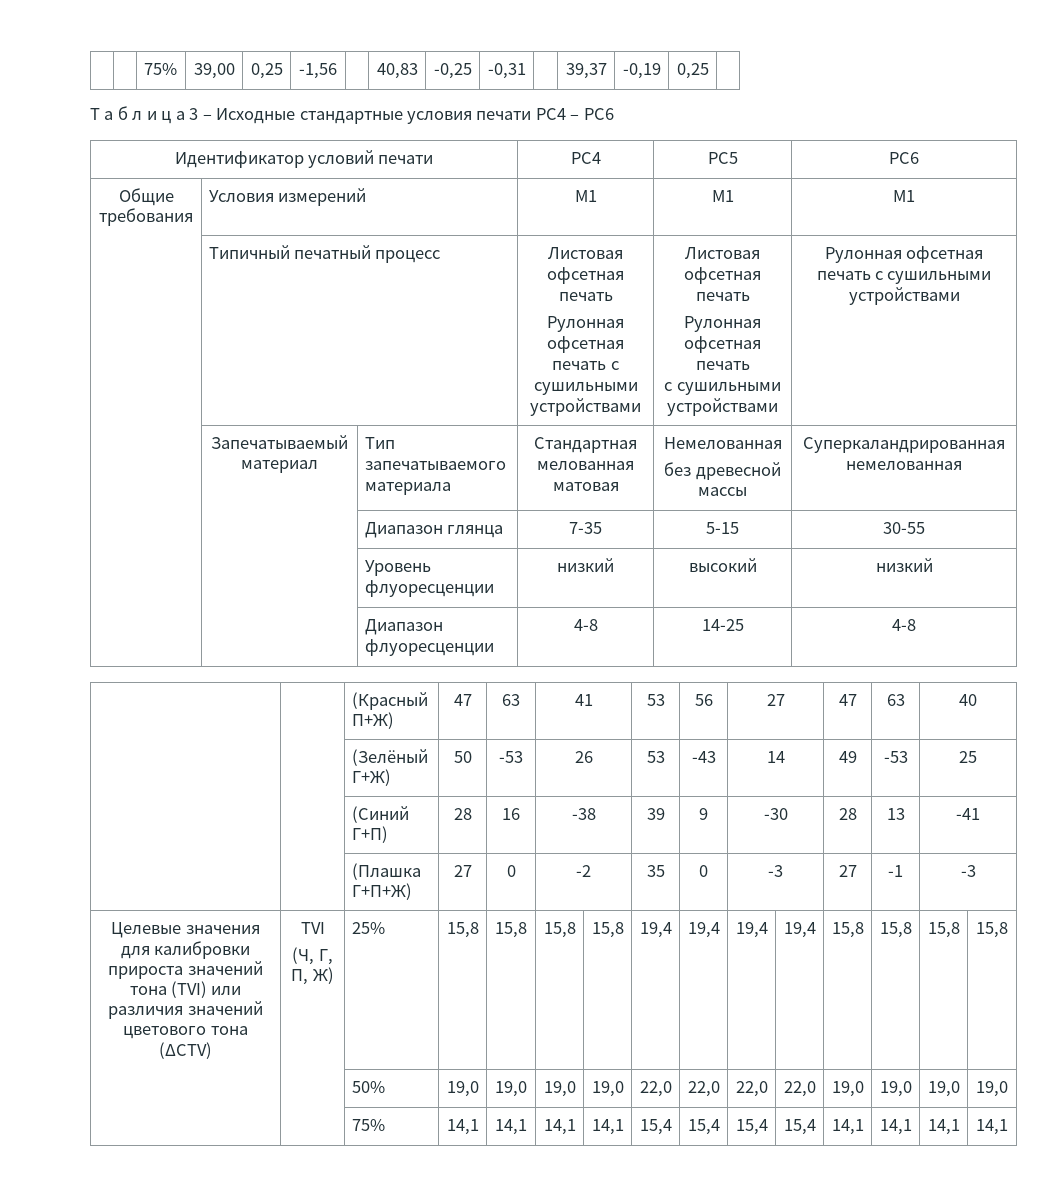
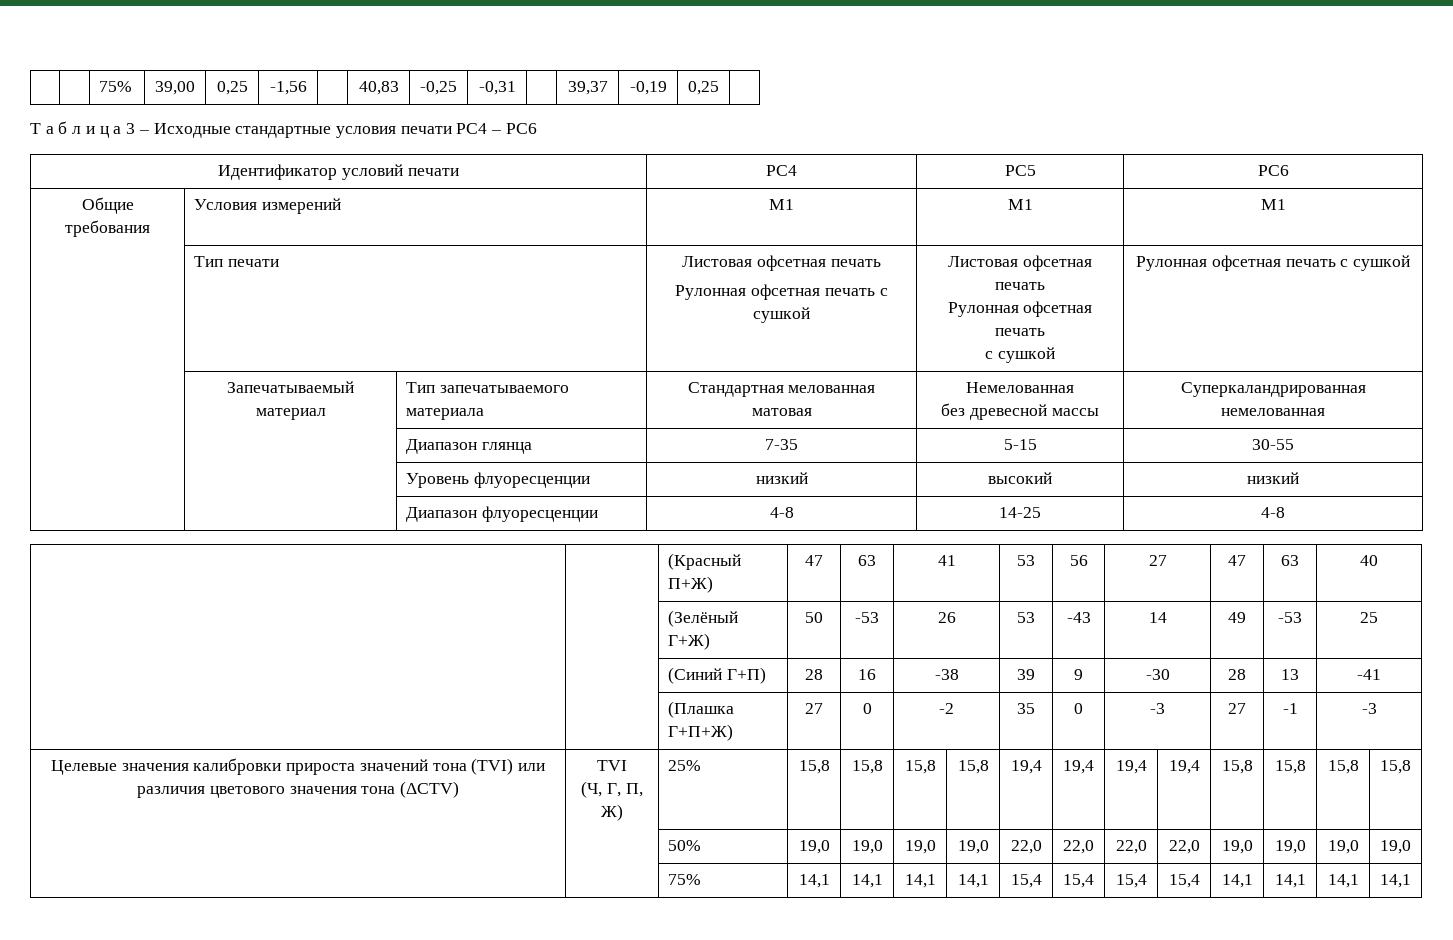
[208,245,441,263] Типичный печатный процесс -> [194,256,280,267] Тип печати
[533,382,638,395] [530,398,641,416] сушильными устройствами -> [753,307,810,323] сушкой
[676,382,781,395] [667,398,778,416] [824,246,984,263] [816,271,992,284] [848,287,960,305] сушильными устройствами | Рулонная офсетная печать с сушильными устройствами -> [997,347,1055,363] [1136,255,1410,271] сушкой | Рулонная офсетная печать с сушкой
[120,946,150,959] для -> (189, 767) none
[187,1001,263,1015] [123,1026,207,1039] значений цветового -> [209,786,357,798] цветового значения

